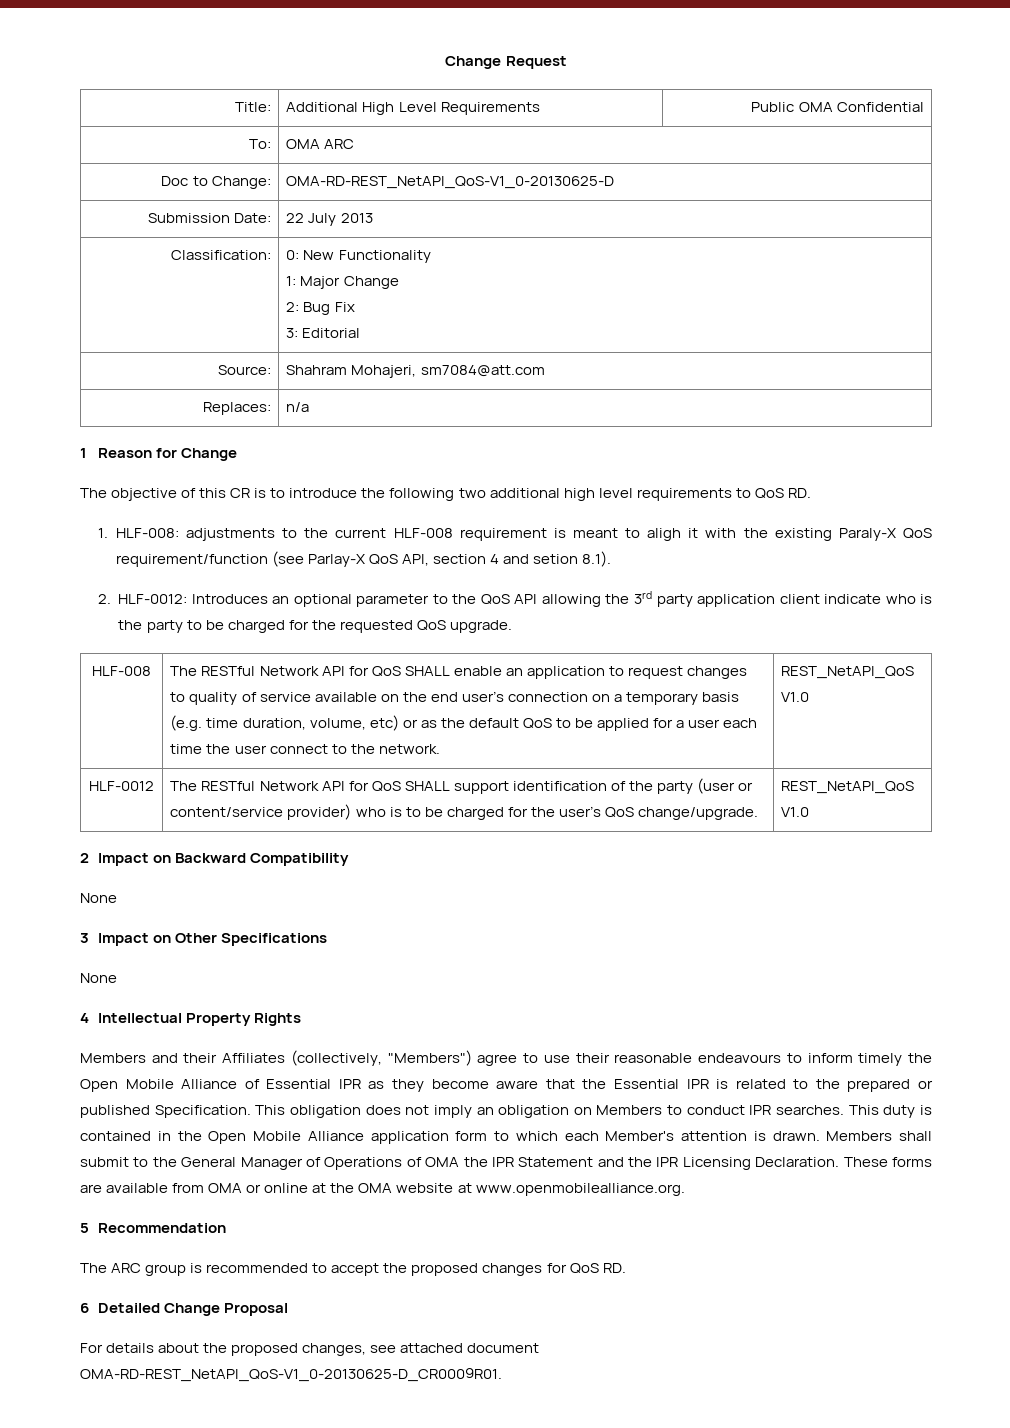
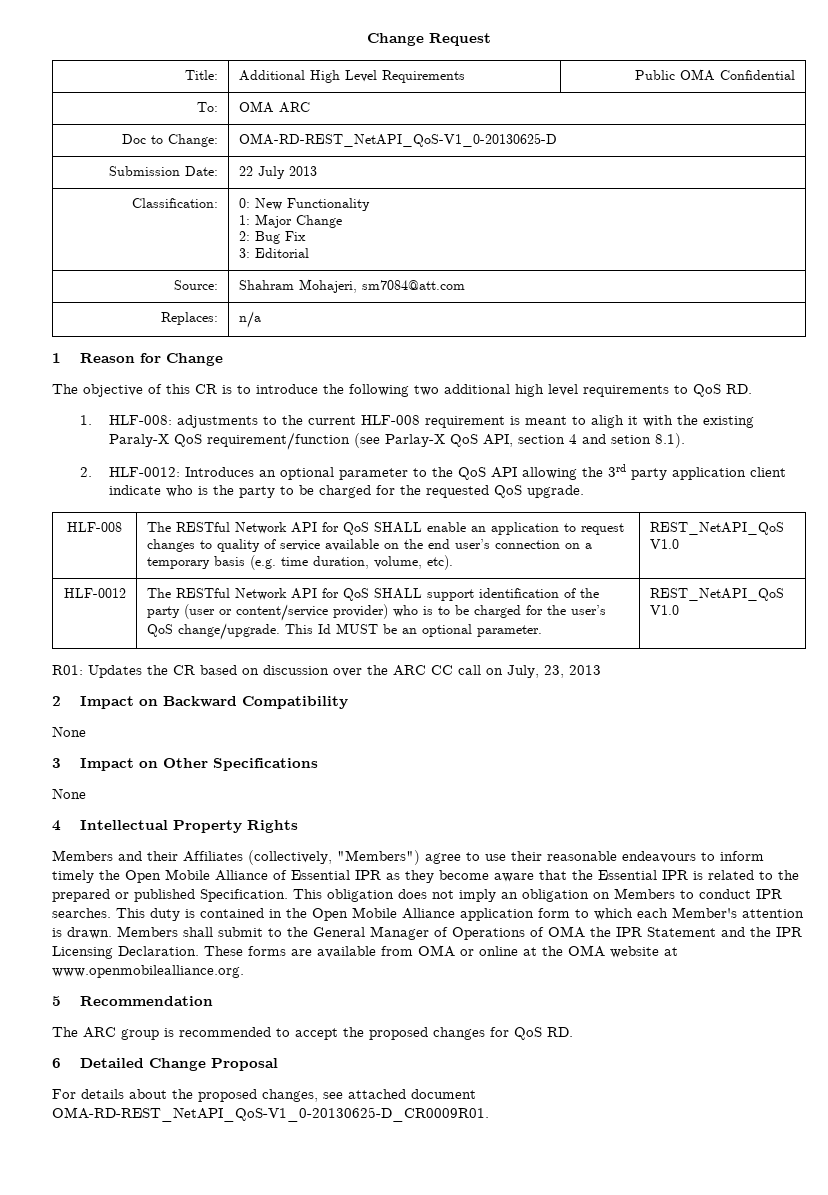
[369,715,758,731] [170,744,440,754] etc) or as the default QoS to be applied for a user each time the user connect to the network. -> [426,555,453,570] etc).
[781,781,915,794] [781,807,810,817] | REST_NetAPI_QoS V1.0 -> [284,623,542,637] [649,588,784,601] [649,605,679,615] [52,665,601,678] This Id MUST be an optional parameter. | REST_NetAPI_QoS V1.0 // R01: Updates the CR based on discussion over the ARC CC call on July, 23, 2013

